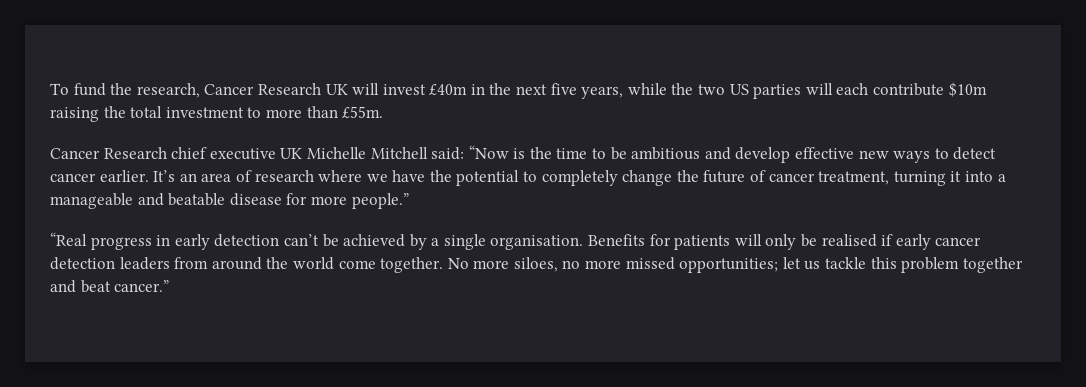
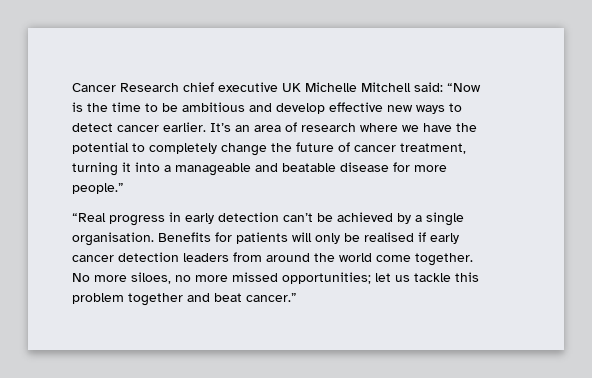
[50,82,987,99] [50,106,384,122] To fund the research, Cancer Research UK will invest £40m in the next five years, while the two US parties will each contribute $10m raising the total investment to more than £55m. // -> (72, 87) none

